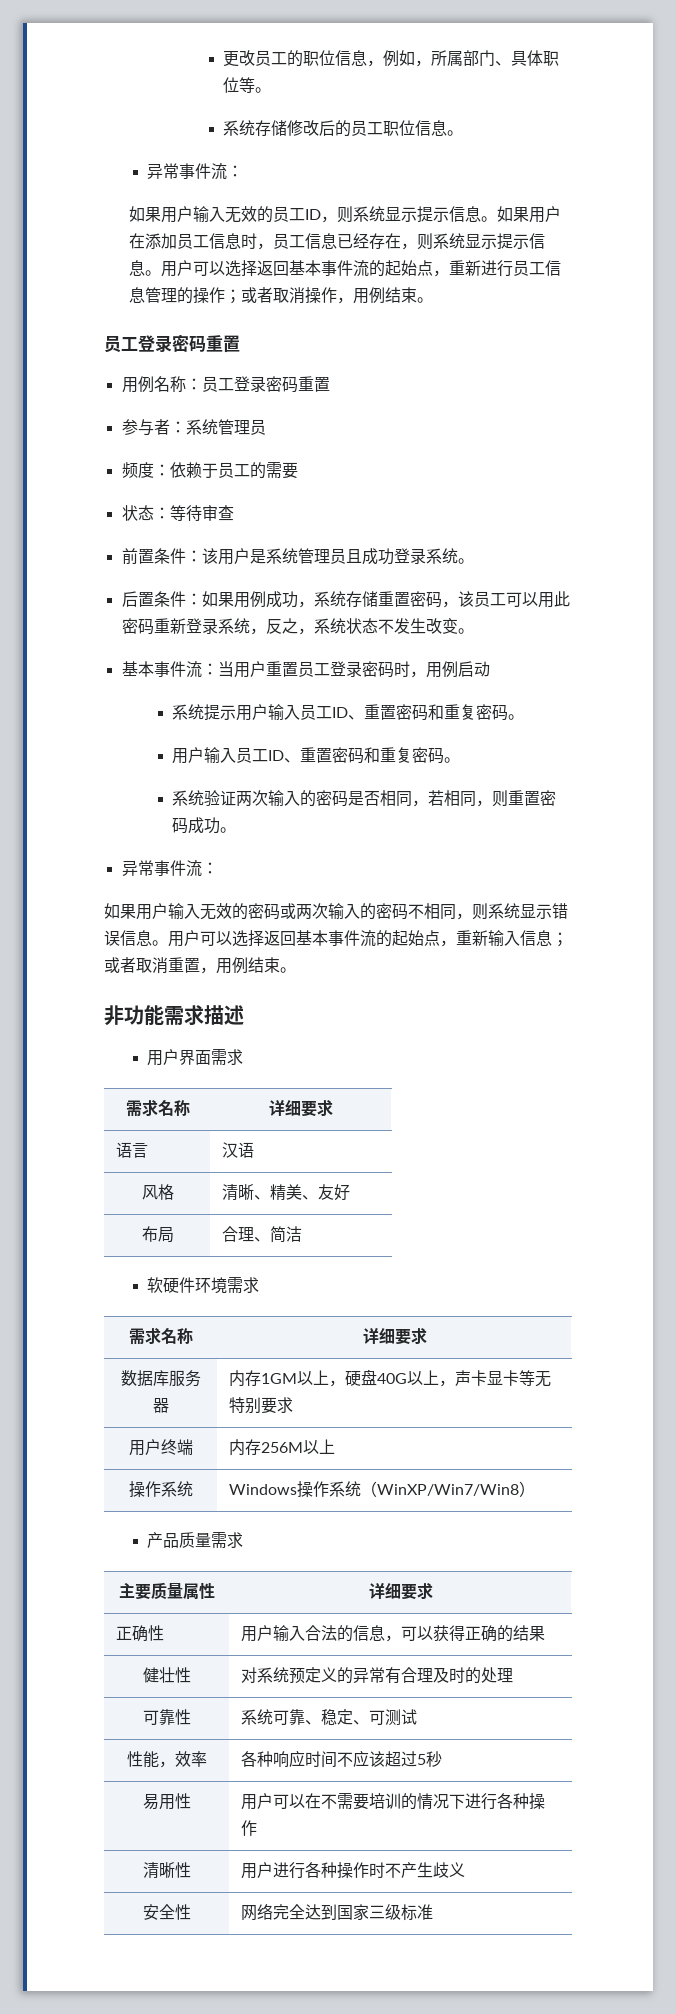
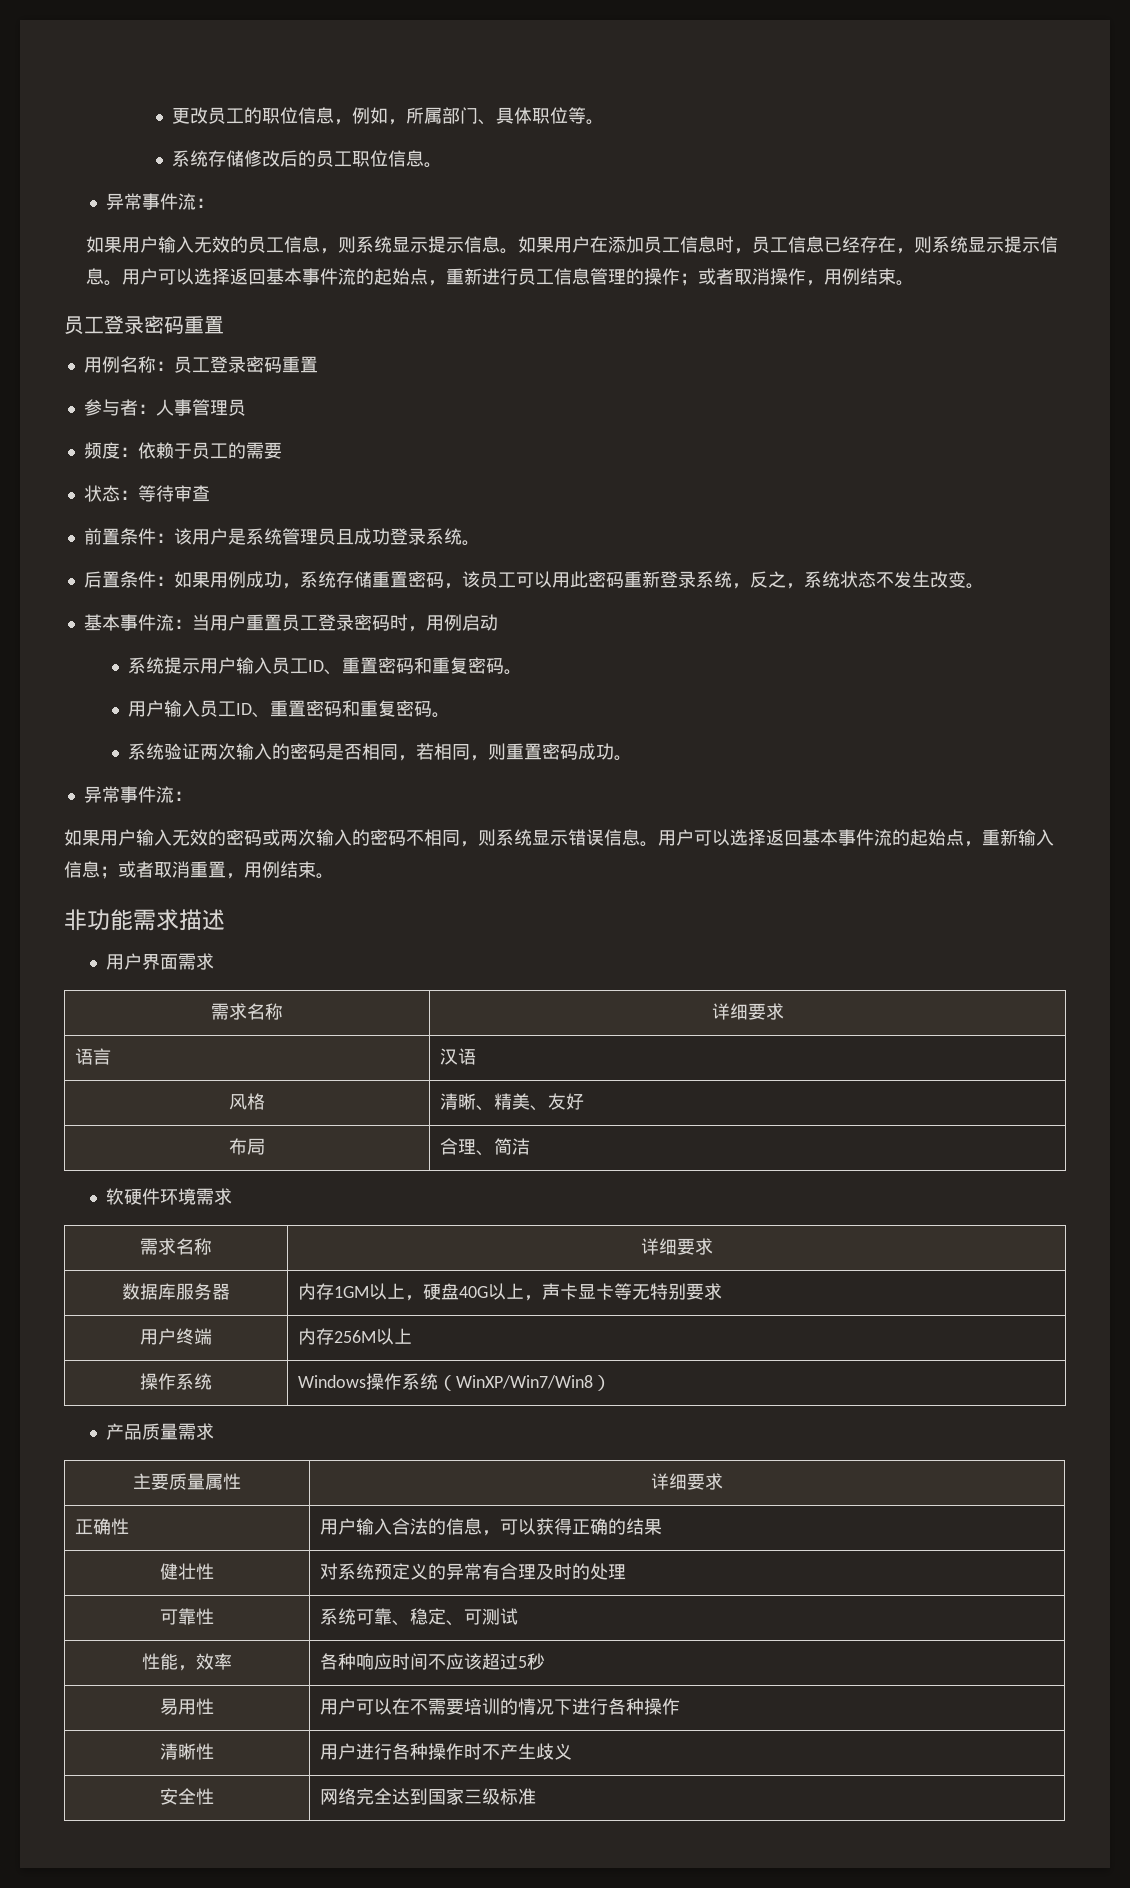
[305,209,322,220] ID -> [284,236,321,253] 信息
[185,419,218,435] 系统 -> [155,399,192,416] 人事

